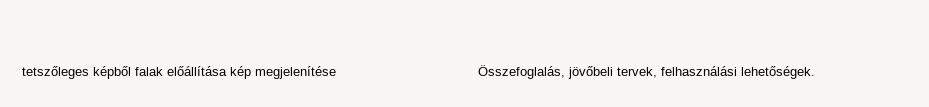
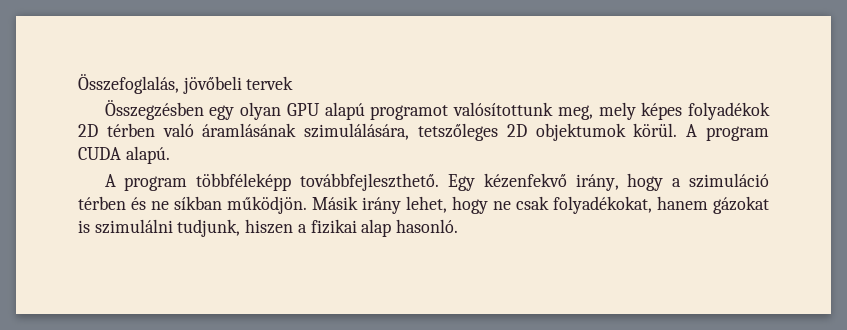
[22,66,336,79] [478,65,815,79] tetszőleges képből falak előállítása kép megjelenítése // Összefoglalás, jövőbeli tervek, felhasználási lehetőségek. -> [78,74,294,94] [104,100,770,120] [78,123,769,141] [78,146,170,164] [104,173,770,191] [78,196,769,214] [78,219,459,237] Összefoglalás, jövőbeli tervek // Összegzésben egy olyan GPU alapú programot valósítottunk meg, mely képes folyadékok 2D térben való áramlásának szimulálására, tetszőleges 2D objektumok körül. A program CUDA alapú. // A program többféleképp továbbfejleszthető. Egy kézenfekvő irány, hogy a szimuláció térben és ne síkban működjön. Másik irány lehet, hogy ne csak folyadékokat, hanem gázokat is szimulálni tudjunk, hiszen a fizikai alap hasonló.

